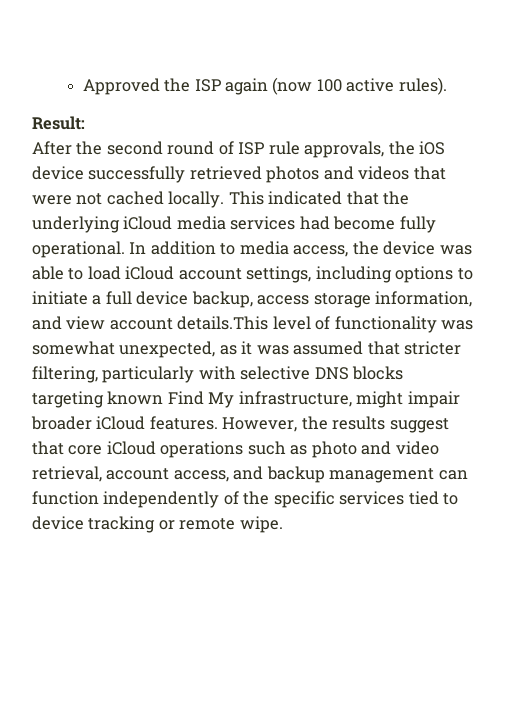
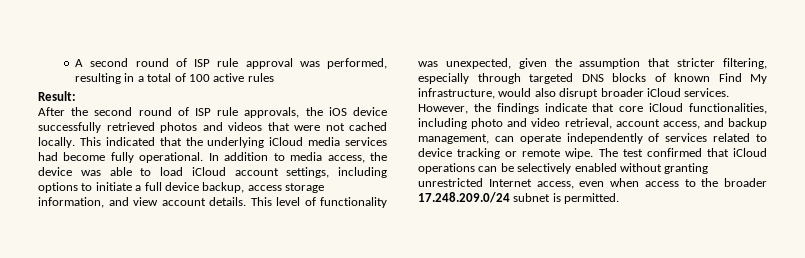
[82,77,313,95] Approved the ISP again (now -> [75,58,388,69] [75,73,186,84] A second round of ISP rule approval was performed, resulting in a total of
[398,77,447,95] rules). -> [247,73,274,82] rules
[177,316,269,330] details.This -> [209,197,272,206] details. This
[32,341,462,358] [32,366,311,383] somewhat unexpected, as it was assumed that stricter filtering, particularly with selective -> [445,58,767,69] [418,73,573,84] unexpected, given the assumption that stricter filtering, especially through targeted
[32,391,104,408] targeting -> [654,73,666,82] of
[356,391,460,408] might impair -> [498,88,599,99] would also disrupt
[149,416,218,430] features. -> [684,88,730,97] services.
[332,416,449,433] results suggest -> [496,103,587,114] findings indicate
[160,441,308,458] operations such as -> [689,103,767,114] [418,118,467,129] functionalities, including
[329,468,468,483] [32,491,439,508] management can function independently of the specific services tied -> [418,133,751,144] management, can operate independently of services related
(283, 524) none -> [598,148,767,157] [418,163,709,174] [418,178,767,189] [418,192,620,204] The test confirmed that iCloud operations can be selectively enabled without granting unrestricted Internet access, even when access to the broader 17.248.209.0/24 subnet is permitted.

